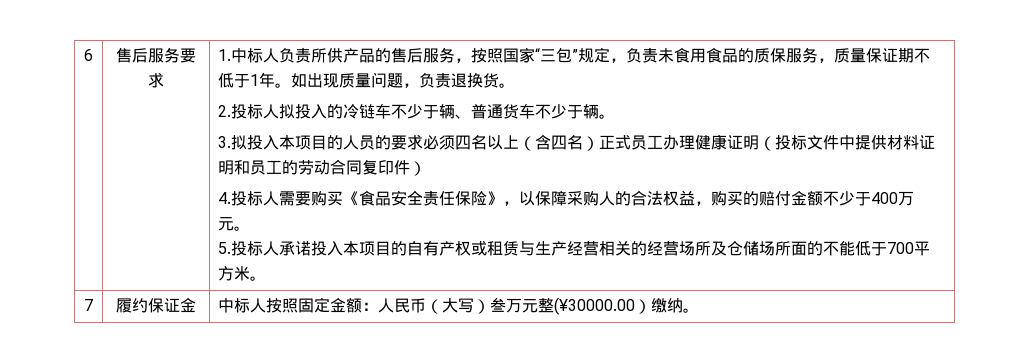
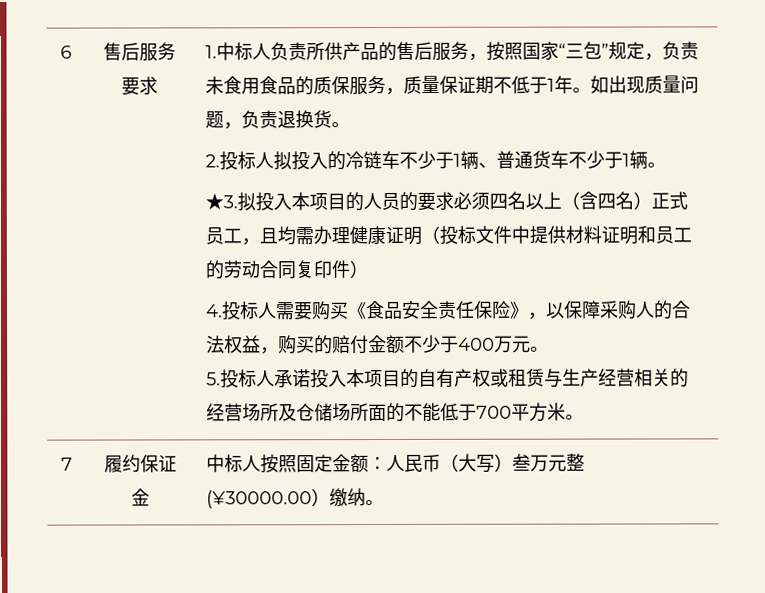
(440, 112) none -> [453,153,462,167] 1
(584, 112) none -> [622,153,631,167] 1
[218,136,232,148] 3. -> [205,193,239,210] ★3.
(664, 142) none -> [241,226,315,246] ，且均需

